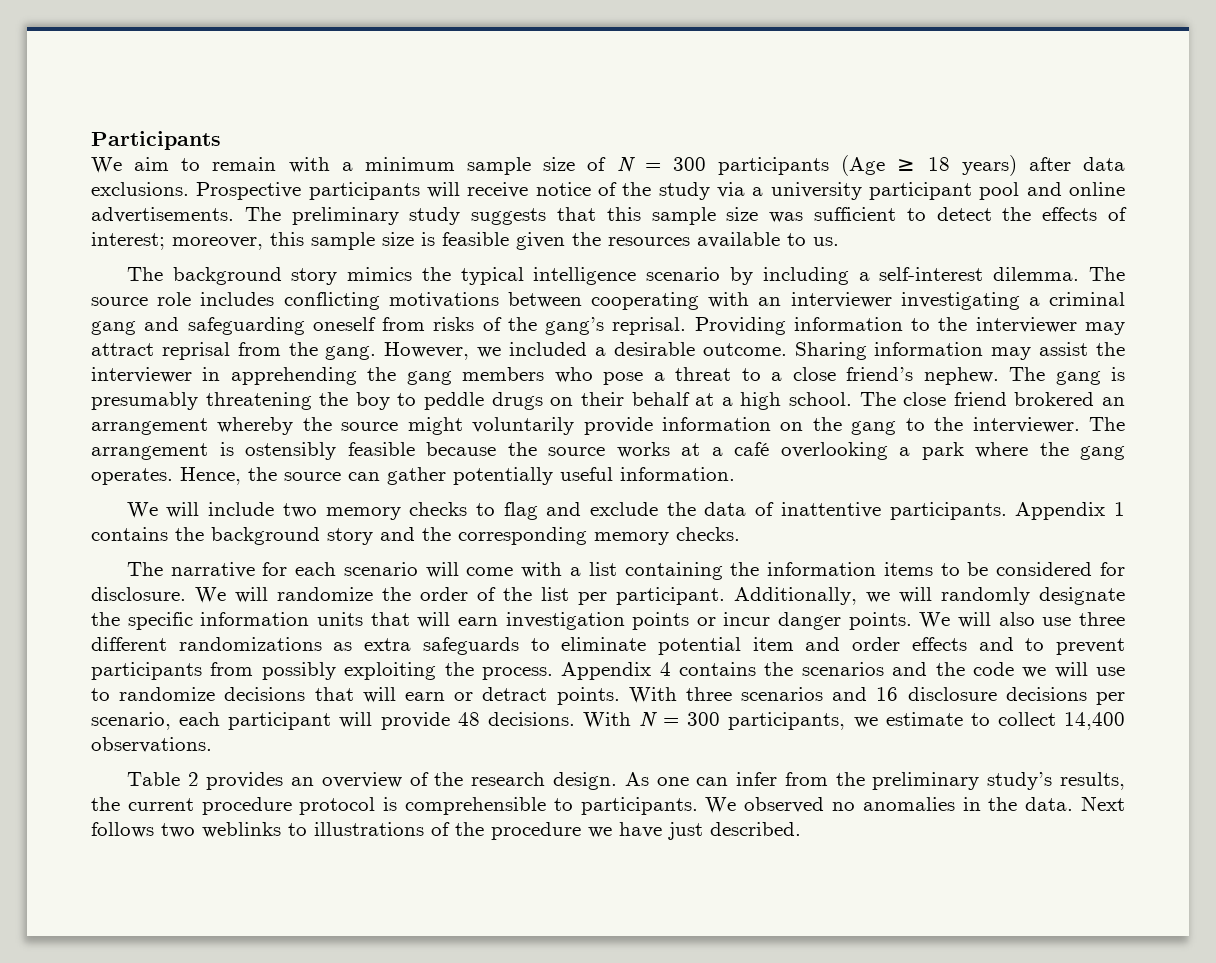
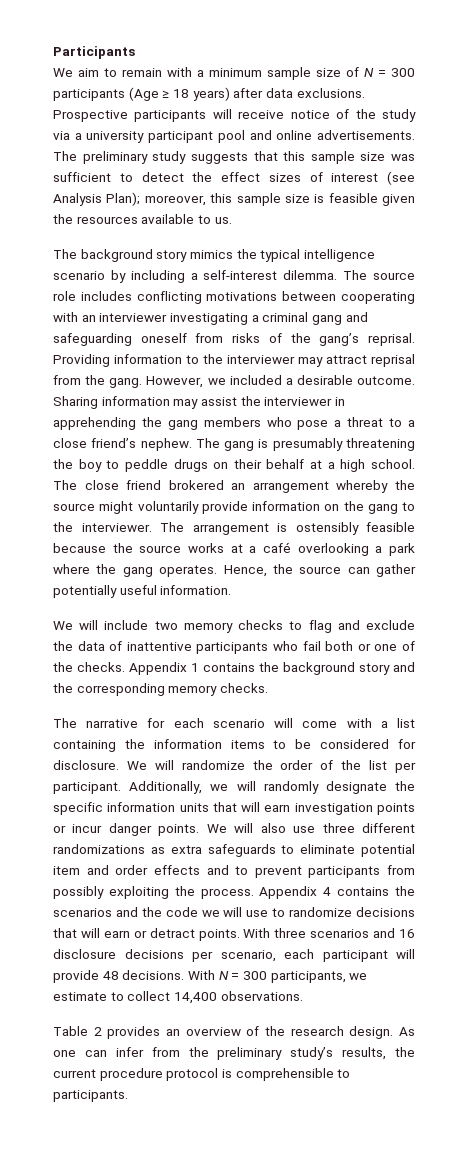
[1042,207,1127,221] [91,232,165,250] effects of interest; -> [221,171,415,185] [53,192,141,206] effect sizes of interest (see Analysis Plan);
[889,502,1007,520] participants. -> [196,641,416,654] [53,662,125,672] participants who fail both or one of the checks.
[705,796,1125,813] [91,822,801,840] We observed no anomalies in the data. Next follows two weblinks to illustrations of the procedure we have just described. -> (128, 1096) none

